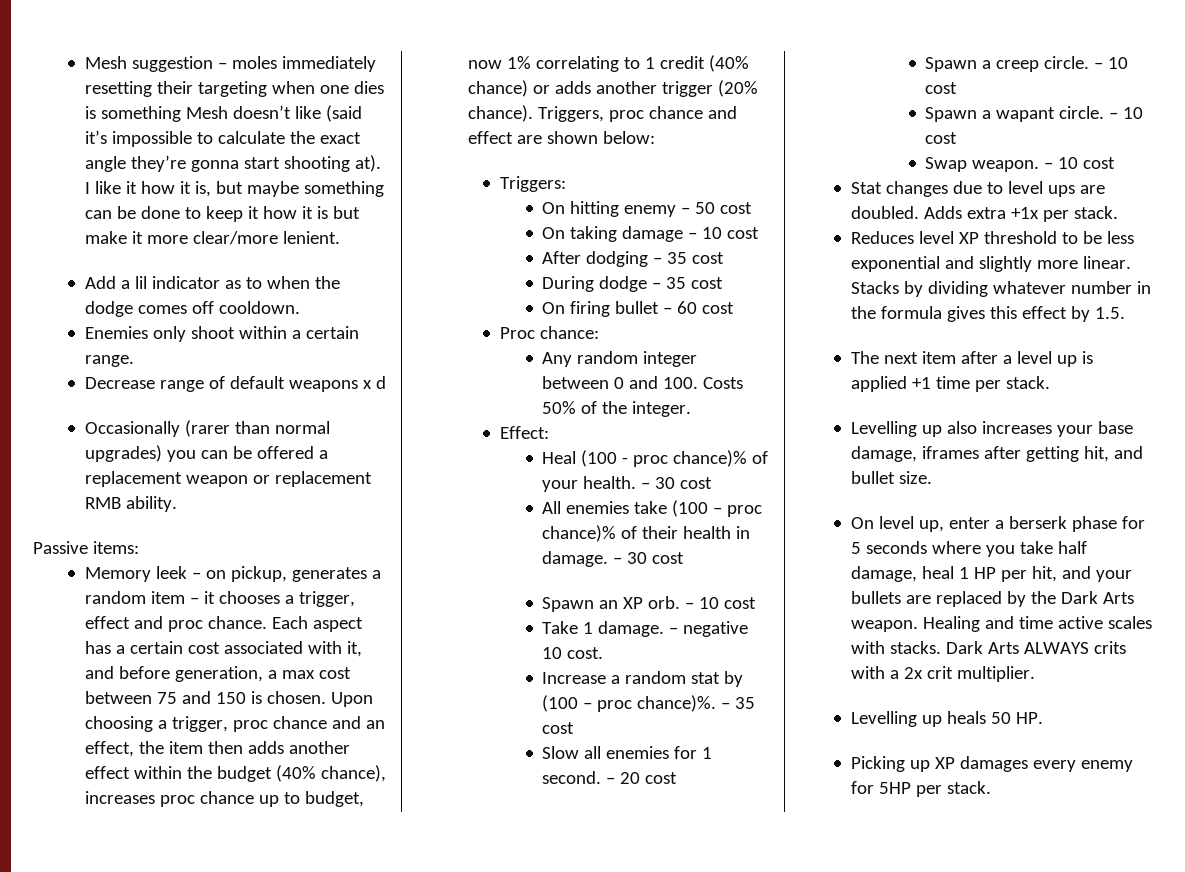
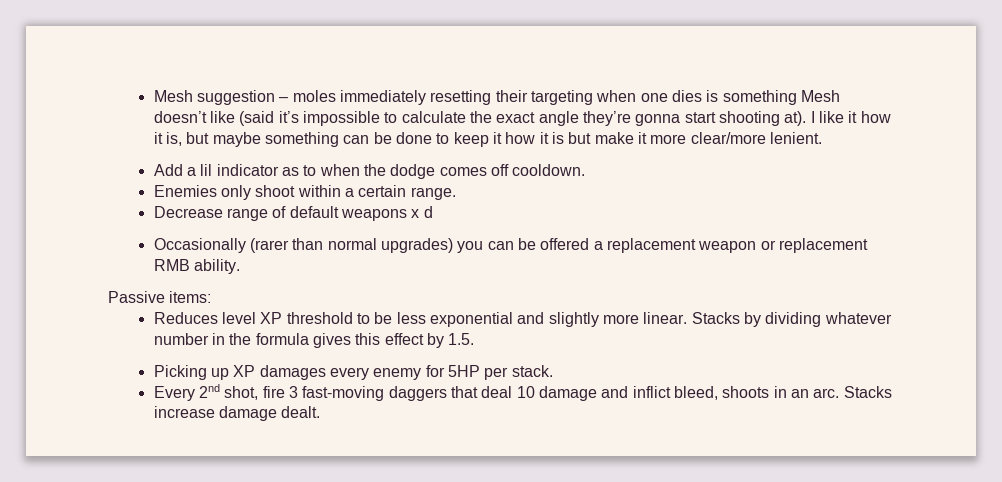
[85,566,381,582] [85,591,355,607] [85,616,363,632] [85,641,362,657] [85,666,351,682] [85,691,373,707] [85,716,385,732] [85,741,350,757] [85,765,386,782] [85,791,364,807] [468,55,749,72] [468,80,758,97] [468,105,737,122] [468,131,655,144] [499,176,566,192] [542,201,753,217] [542,226,760,242] [542,251,725,267] [542,276,724,292] [542,301,735,317] [499,326,599,339] [542,351,698,367] [542,376,744,389] [542,401,692,417] [499,426,549,439] [542,450,769,467] [542,476,713,492] [542,500,763,517] [542,525,751,542] [542,551,685,567] [542,596,757,612] [542,621,749,637] [542,647,604,659] [542,671,744,687] [542,695,756,712] [542,722,575,734] [542,746,713,759] [542,771,678,784] [925,56,1129,72] [925,82,958,94] [925,106,1144,122] [925,132,958,144] [925,157,1116,172] [851,181,1105,197] [851,206,1118,222] // Memory leek – on pickup, generates a random item – it chooses a trigger, effect and proc chance. Each aspect has a certain cost associated with it, and before generation, a max cost between 75 and 150 is chosen. Upon choosing a trigger, proc chance and an effect, the item then adds another effect within the budget (40% chance), increases proc chance up to budget, now 1% correlating to 1 credit (40% chance) or adds another trigger (20% chance). Triggers, proc chance and effect are shown below: // Triggers: // On hitting enemy – 50 cost // On taking damage – 10 cost // After dodging – 35 cost // During dodge – 35 cost // On firing bullet – 60 cost // Proc chance: // Any random integer between 0 and 100. Costs 50% of the integer. // Effect: // Heal (100 - proc chance)% of your health. – 30 cost // All enemies take (100 – proc chance)% of their health in damage. – 30 cost // Spawn an XP orb. – 10 cost // Take 1 damage. – negative 10 cost. // Increase a random stat by (100 – proc chance)%. – 35 cost // Slow all enemies for 1 second. – 20 cost // Spawn a creep circle. – 10 cost // Spawn a wapant circle. – 10 cost // Swap weapon. – 10 cost // Stat changes due to level ups are doubled. Adds extra +1x per stack. -> (212, 297) none
[851,351,1093,367] [851,376,1050,392] [851,421,1133,437] [851,446,1143,462] [851,471,933,484] [851,516,1145,532] [851,541,1087,557] [851,566,1132,582] [851,591,1134,607] [851,616,1152,632] [851,641,1126,654] [851,666,1035,682] [851,711,1043,727] // The next item after a level up is applied +1 time per stack. // Levelling up also increases your base damage, iframes after getting hit, and bullet size. // On level up, enter a berserk phase for 5 seconds where you take half damage, heal 1 HP per hit, and your bullets are replaced by the Dark Arts weapon. Healing and time active scales with stacks. Dark Arts ALWAYS crits with a 2x crit multiplier. // Levelling up heals 50 HP. -> (475, 339) none
(991, 787) none -> [153,384,892,401] [153,406,321,421] // Every 2nd shot, fire 3 fast-moving daggers that deal 10 damage and inflict bleed, shoots in an arc. Stacks increase damage dealt.

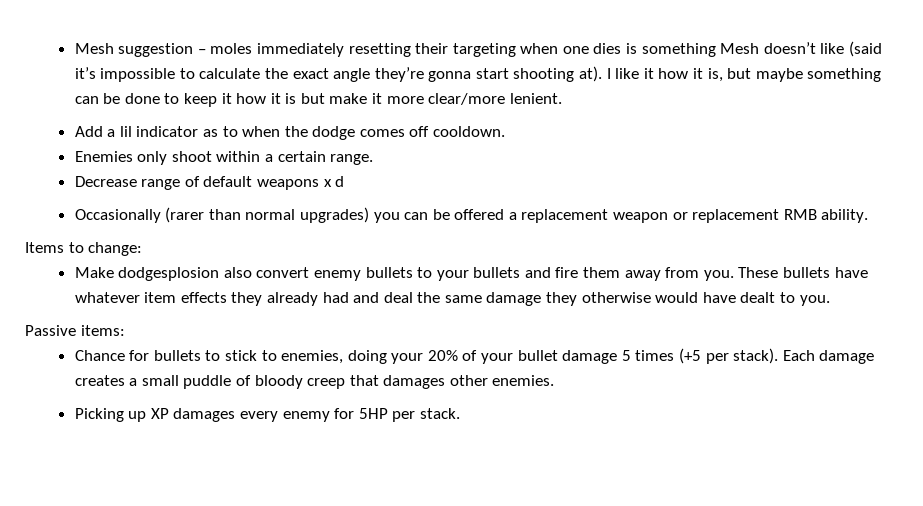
[108,291,212,303] [153,312,892,327] [153,333,475,348] Passive items: // Reduces level XP threshold to be less exponential and slightly more linear. Stacks by dividing whatever number in the formula gives this effect by 1.5. -> [25,242,143,256] [74,267,868,281] [74,292,830,306] [25,325,125,336] [74,348,875,364] [74,375,555,389] Items to change: // Make dodgesplosion also convert enemy bullets to your bullets and fire them away from you. These bullets have whatever item effects they already had and deal the same damage they otherwise would have dealt to you. // Passive items: // Chance for bullets to stick to enemies, doing your 20% of your bullet damage 5 times (+5 per stack). Each damage creates a small puddle of bloody creep that damages other enemies.
[153,384,892,401] [153,406,321,421] // Every 2nd shot, fire 3 fast-moving daggers that deal 10 damage and inflict bleed, shoots in an arc. Stacks increase damage dealt. -> (460, 413) none

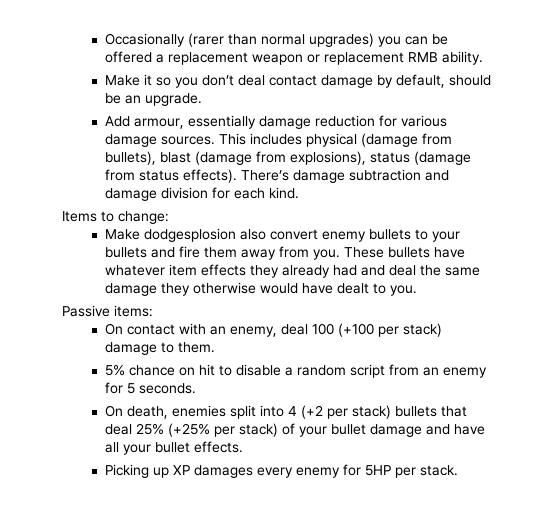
[74,41,883,57] [74,66,882,82] [74,93,562,107] [74,126,506,140] [74,151,374,165] [74,176,345,190] Mesh suggestion – moles immediately resetting their targeting when one dies is something Mesh doesn’t like (said it’s impossible to calculate the exact angle they’re gonna start shooting at). I like it how it is, but maybe something can be done to keep it how it is but make it more clear/more lenient. // Add a lil indicator as to when the dodge comes off cooldown. // Enemies only shoot within a certain range. // Decrease range of default weapons x d // -> (104, 40) none
(869, 216) none -> [104,74,491,88] [104,93,202,106] [104,115,447,129] [104,133,452,147] [104,151,471,165] [104,169,449,183] [104,187,299,201] // Make it so you don’t deal contact damage by default, should be an upgrade. // Add armour, essentially damage reduction for various damage sources. This includes physical (damage from bullets), blast (damage from explosions), status (damage from status effects). There’s damage subtraction and damage division for each kind.
[74,348,875,364] [74,375,555,389] Chance for bullets to stick to enemies, doing your 20% of your bullet damage 5 times (+5 per stack). Each damage creates a small puddle of bloody creep that damages other enemies. -> [104,323,442,337] [104,342,215,355] [104,364,487,378] [104,382,196,394] [104,405,467,419] [104,423,485,437] [104,441,243,455] On contact with an enemy, deal 100 (+100 per stack) damage to them. // 5% chance on hit to disable a random script from an enemy for 5 seconds. // On death, enemies split into 4 (+2 per stack) bullets that deal 25% (+25% per stack) of your bullet damage and have all your bullet effects.

